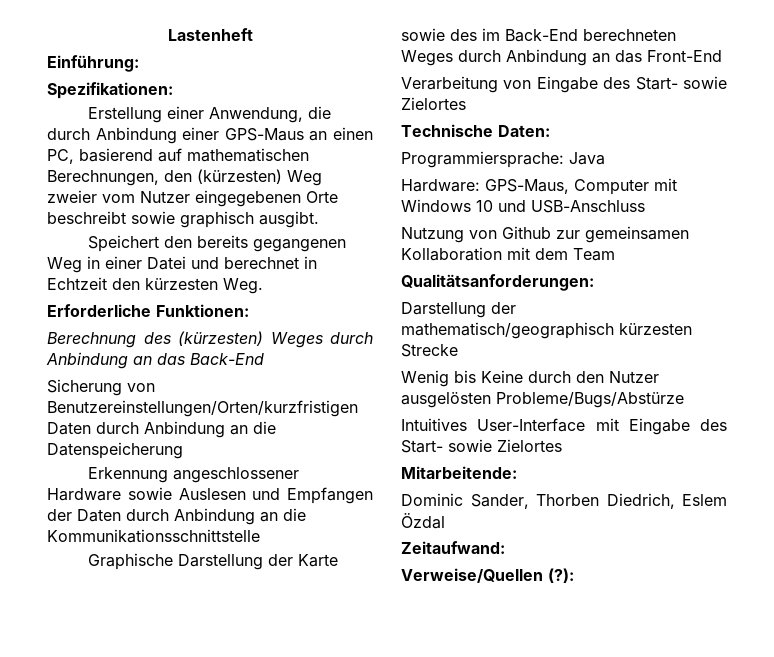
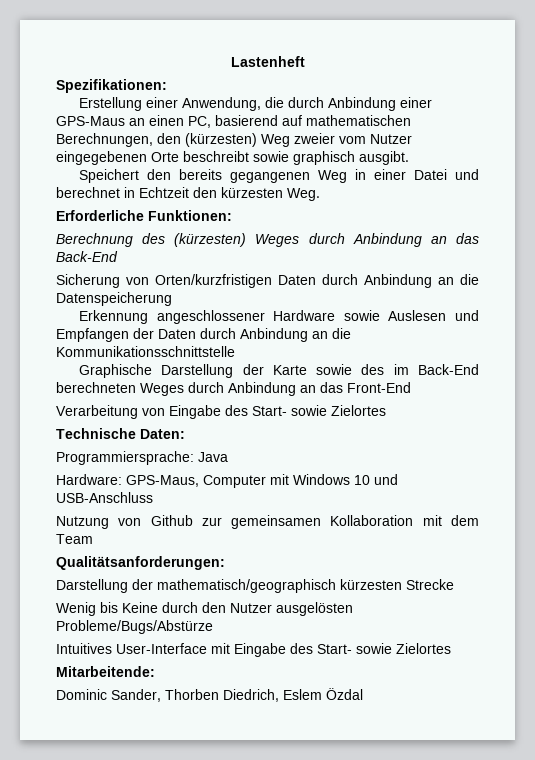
[47,55,139,72] // Einführung: -> (305, 61) none
[47,400,358,417] Benutzereinstellungen/Orten/kurzfristigen -> [155,274,272,288] Orten/kurzfristigen
[401,541,505,554] [401,568,574,583] // Zeitaufwand: // Verweise/Quellen (?): -> (363, 694) none

